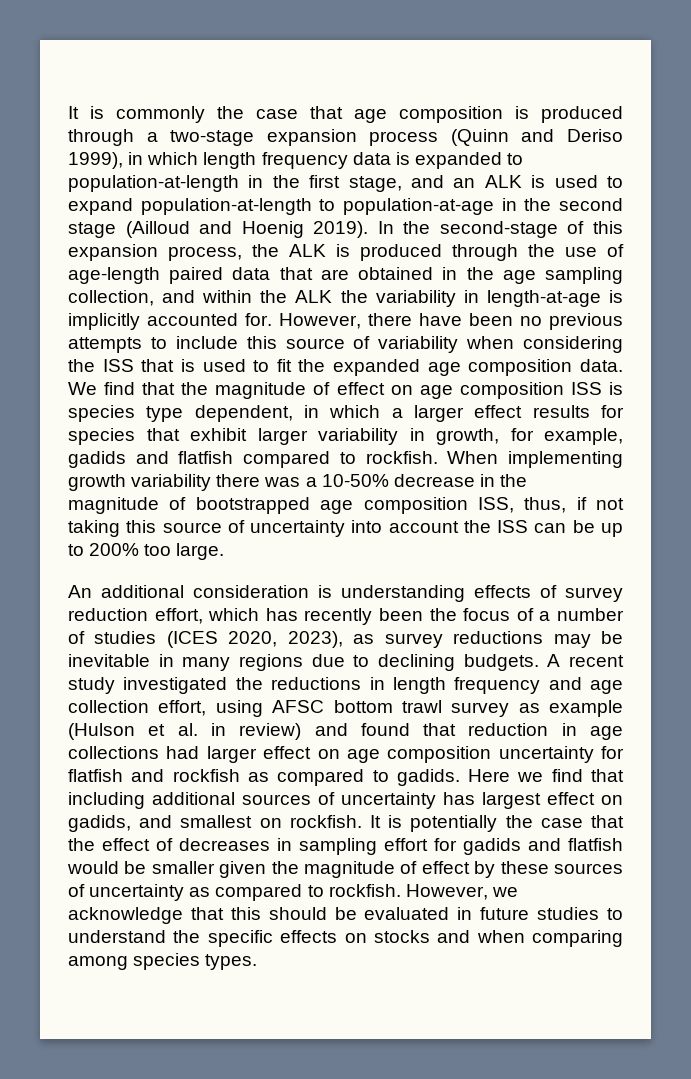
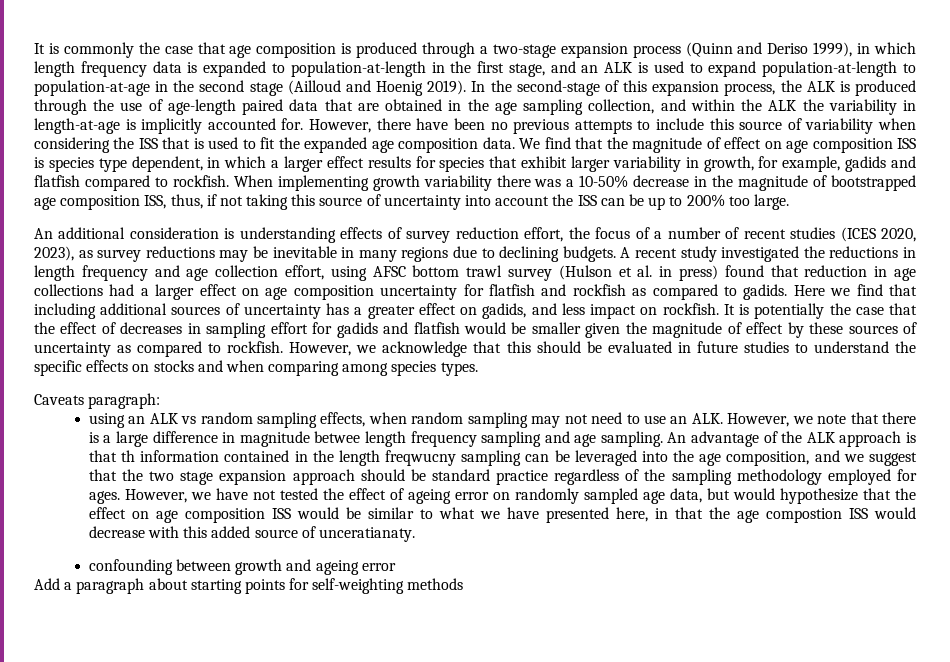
[208,608,423,625] which has recently been -> (564, 234) none
(85, 637) none -> [743,229,786,239] recent
[518,700,623,717] as example -> (552, 274) none
[239,723,348,740] review) and -> [678,265,718,281] press)
(200, 752) none -> [140,288,149,296] a
[482,792,541,809] largest -> [354,305,415,319] a greater
[180,815,253,828] smallest -> [561,303,637,319] less impact
(258, 962) none -> [34,393,161,409] [88,412,916,428] [88,431,917,447] [88,450,917,466] [88,469,917,485] [88,488,917,504] [88,507,917,523] [88,526,415,542] [88,559,396,575] [34,578,464,594] // Caveats paragraph: // using an ALK vs random sampling effects, when random sampling may not need to use an ALK. However, we note that there is a large difference in magnitude betwee length frequency sampling and age sampling. An advantage of the ALK approach is that th information contained in the length freqwucny sampling can be leveraged into the age composition, and we suggest that the two stage expansion approach should be standard practice regardless of the sampling methodology employed for ages. However, we have not tested the effect of ageing error on randomly sampled age data, but would hypothesize that the effect on age composition ISS would be similar to what we have presented here, in that the age compostion ISS would decrease with this added source of unceratianaty. // confounding between growth and ageing error // Add a paragraph about starting points for self-weighting methods

